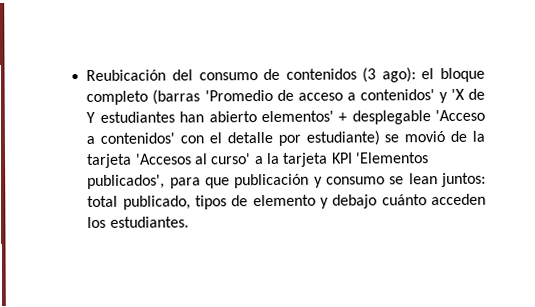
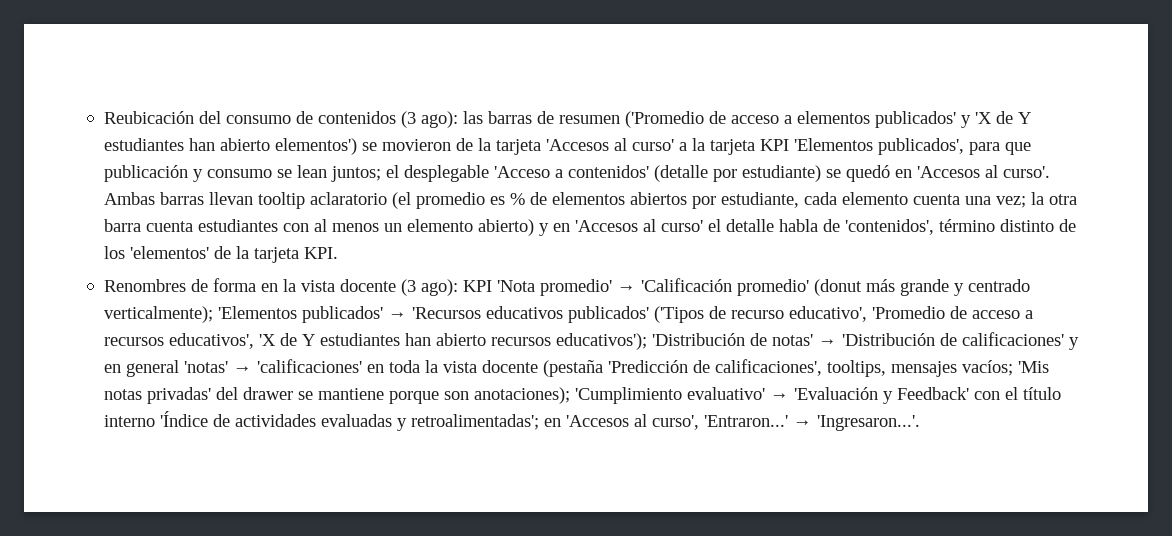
[421,67,485,83] [86,89,435,106] el bloque completo (barras 'Promedio de acceso a contenidos' -> [463,111,957,128] las barras de resumen ('Promedio de acceso a elementos publicados'
[260,109,486,125] [86,130,446,146] elementos' + desplegable 'Acceso a contenidos' con el detalle por estudiante) se movió -> [275,138,452,155] elementos') se movieron
[440,172,486,188] [87,193,486,210] [87,216,189,229] juntos: total publicado, tipos de elemento y debajo cuánto acceden los estudiantes. -> [331,165,1051,182] [104,192,1078,209] [104,219,1077,236] [104,246,339,263] [104,278,1031,296] [104,306,1034,323] [104,332,1080,350] [104,359,1050,377] [104,387,1062,404] [104,411,921,431] juntos; el desplegable 'Acceso a contenidos' (detalle por estudiante) se quedó en 'Accesos al curso'. Ambas barras llevan tooltip aclaratorio (el promedio es % de elementos abiertos por estudiante, cada elemento cuenta una vez; la otra barra cuenta estudiantes con al menos un elemento abierto) y en 'Accesos al curso' el detalle habla de 'contenidos', término distinto de los 'elementos' de la tarjeta KPI. // Renombres de forma en la vista docente (3 ago): KPI 'Nota promedio' → 'Calificación promedio' (donut más grande y centrado verticalmente); 'Elementos publicados' → 'Recursos educativos publicados' ('Tipos de recurso educativo', 'Promedio de acceso a recursos educativos', 'X de Y estudiantes han abierto recursos educativos'); 'Distribución de notas' → 'Distribución de calificaciones' y en general 'notas' → 'calificaciones' en toda la vista docente (pestaña 'Predicción de calificaciones', tooltips, mensajes vacíos; 'Mis notas privadas' del drawer se mantiene porque son anotaciones); 'Cumplimiento evaluativo' → 'Evaluación y Feedback' con el título interno 'Índice de actividades evaluadas y retroalimentadas'; en 'Accesos al curso', 'Entraron...' → 'Ingresaron...'.

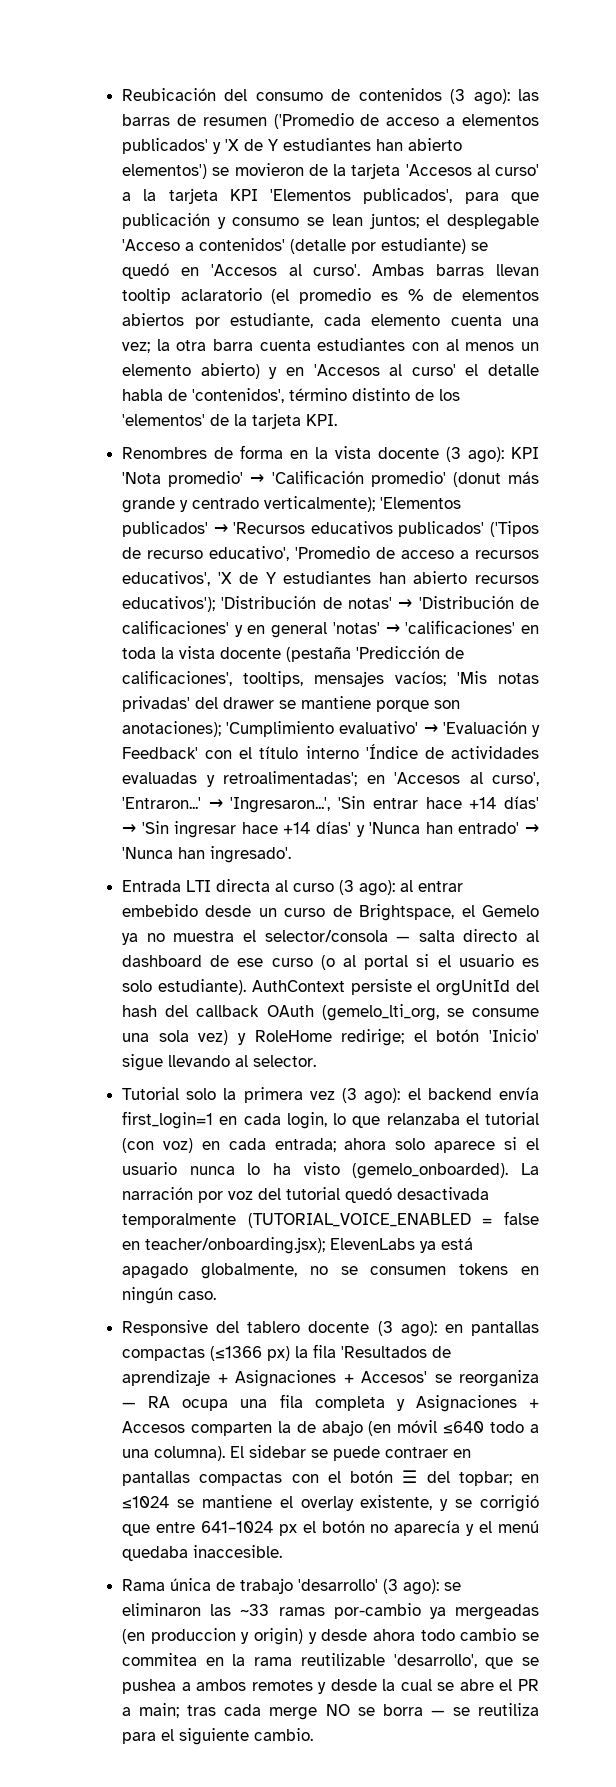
[817,415,921,431] 'Ingresaron...'. -> [230,796,539,813] [122,821,540,838] [122,846,292,863] [122,879,464,896] [122,904,539,921] [122,929,539,945] [122,954,539,970] [122,979,540,996] [122,1004,539,1021] [122,1029,539,1046] [122,1054,317,1071] [122,1087,539,1104] [122,1111,539,1129] [122,1137,540,1153] [122,1162,539,1179] [122,1187,490,1203] [122,1211,539,1228] [122,1237,474,1254] [122,1263,539,1279] [122,1287,217,1304] [122,1320,540,1337] [122,1344,452,1361] [122,1370,539,1387] [122,1394,539,1412] [122,1420,540,1436] [122,1445,472,1461] [122,1470,539,1486] [122,1495,539,1512] [122,1520,539,1536] [122,1545,283,1561] [122,1578,462,1595] [122,1603,539,1620] [122,1628,539,1645] [122,1653,539,1669] [122,1679,539,1694] [122,1703,540,1720] [122,1728,314,1745] 'Ingresaron...', 'Sin entrar hace +14 días' → 'Sin ingresar hace +14 días' y 'Nunca han entrado' → 'Nunca han ingresado'. // Entrada LTI directa al curso (3 ago): al entrar embebido desde un curso de Brightspace, el Gemelo ya no muestra el selector/consola — salta directo al dashboard de ese curso (o al portal si el usuario es solo estudiante). AuthContext persiste el orgUnitId del hash del callback OAuth (gemelo_lti_org, se consume una sola vez) y RoleHome redirige; el botón 'Inicio' sigue llevando al selector. // Tutorial solo la primera vez (3 ago): el backend envía first_login=1 en cada login, lo que relanzaba el tutorial (con voz) en cada entrada; ahora solo aparece si el usuario nunca lo ha visto (gemelo_onboarded). La narración por voz del tutorial quedó desactivada temporalmente (TUTORIAL_VOICE_ENABLED = false en teacher/onboarding.jsx); ElevenLabs ya está apagado globalmente, no se consumen tokens en ningún caso. // Responsive del tablero docente (3 ago): en pantallas compactas (≤1366 px) la fila 'Resultados de aprendizaje + Asignaciones + Accesos' se reorganiza — RA ocupa una fila completa y Asignaciones + Accesos comparten la de abajo (en móvil ≤640 todo a una columna). El sidebar se puede contraer en pantallas compactas con el botón ☰ del topbar; en ≤1024 se mantiene el overlay existente, y se corrigió que entre 641–1024 px el botón no aparecía y el menú quedaba inaccesible. // Rama única de trabajo 'desarrollo' (3 ago): se eliminaron las ~33 ramas por-cambio ya mergeadas (en produccion y origin) y desde ahora todo cambio se commitea en la rama reutilizable 'desarrollo', que se pushea a ambos remotes y desde la cual se abre el PR a main; tras cada merge NO se borra — se reutiliza para el siguiente cambio.

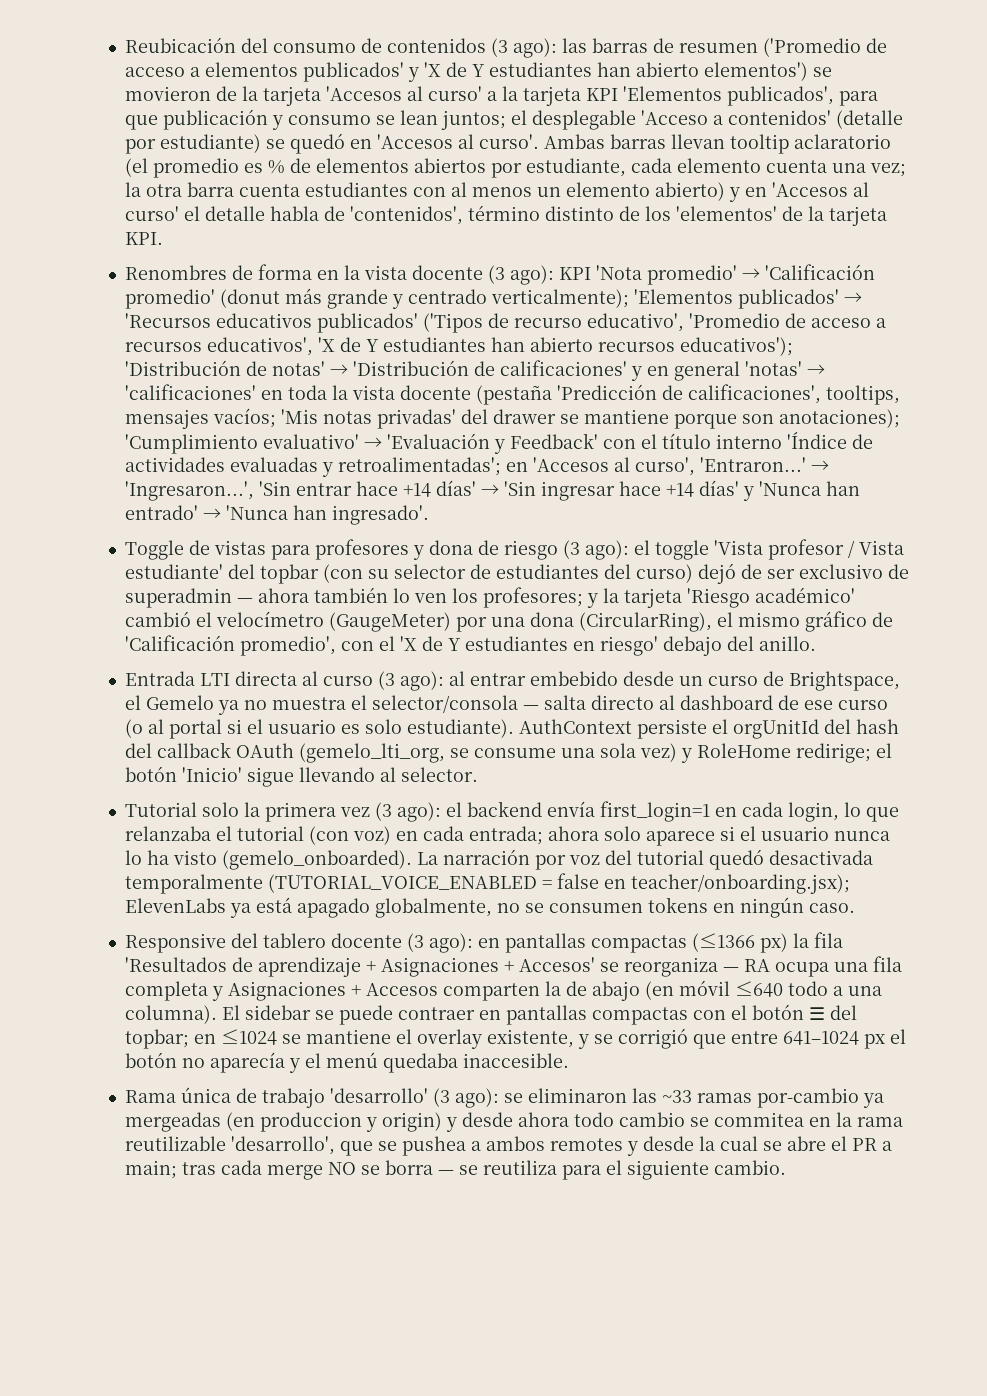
(292, 854) none -> [125,539,905,560] [125,563,910,584] [125,587,856,608] [125,611,894,632] [125,635,817,656] // Toggle de vistas para profesores y dona de riesgo (3 ago): el toggle 'Vista profesor / Vista estudiante' del topbar (con su selector de estudiantes del curso) dejó de ser exclusivo de superadmin — ahora también lo ven los profesores; y la tarjeta 'Riesgo académico' cambió el velocímetro (GaugeMeter) por una dona (CircularRing), el mismo gráfico de 'Calificación promedio', con el 'X de Y estudiantes en riesgo' debajo del anillo.

